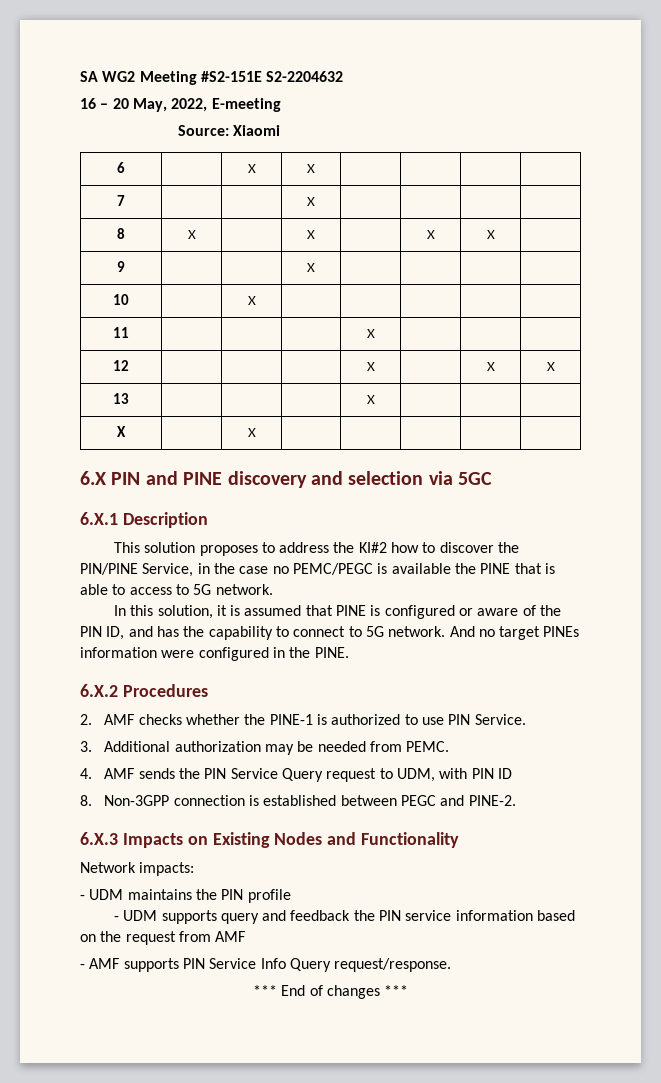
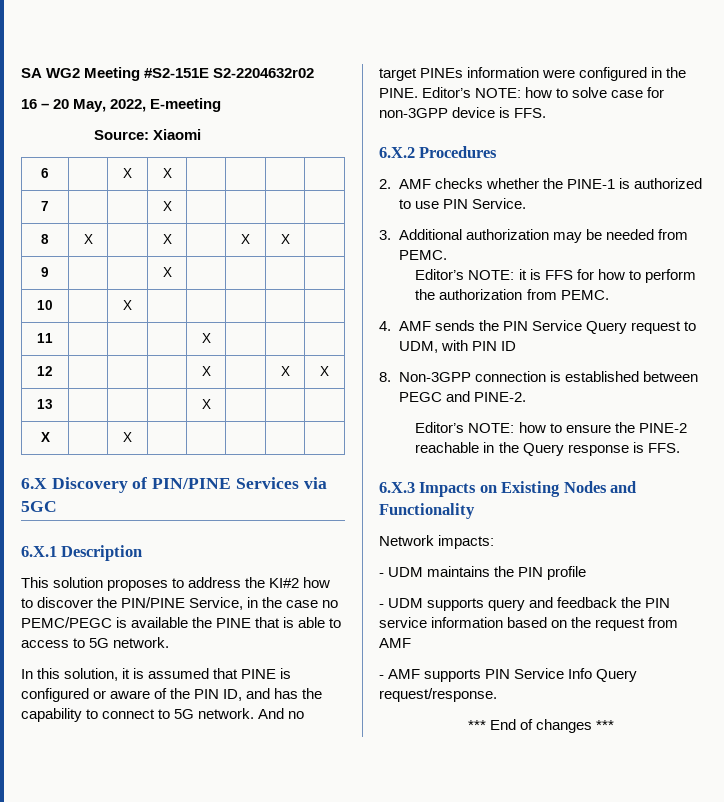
[266,71,344,82] S2-2204632 -> [213,68,315,78] S2-2204632r02
[111,471,424,488] PIN and PINE discovery and selection -> [51,477,299,493] Discovery of PIN/PINE Services
(349, 652) none -> [422,87,665,98] [379,107,547,118] Editor’s NOTE: how to solve case for non-3GPP device is FFS.
(450, 746) none -> [415,269,696,283] [415,289,609,300] // Editor’s NOTE: it is FFS for how to perform the authorization from PEMC.
(516, 800) none -> [415,422,687,433] [415,442,680,456] // Editor’s NOTE: how to ensure the PINE-2 reachable in the Query response is FFS.

